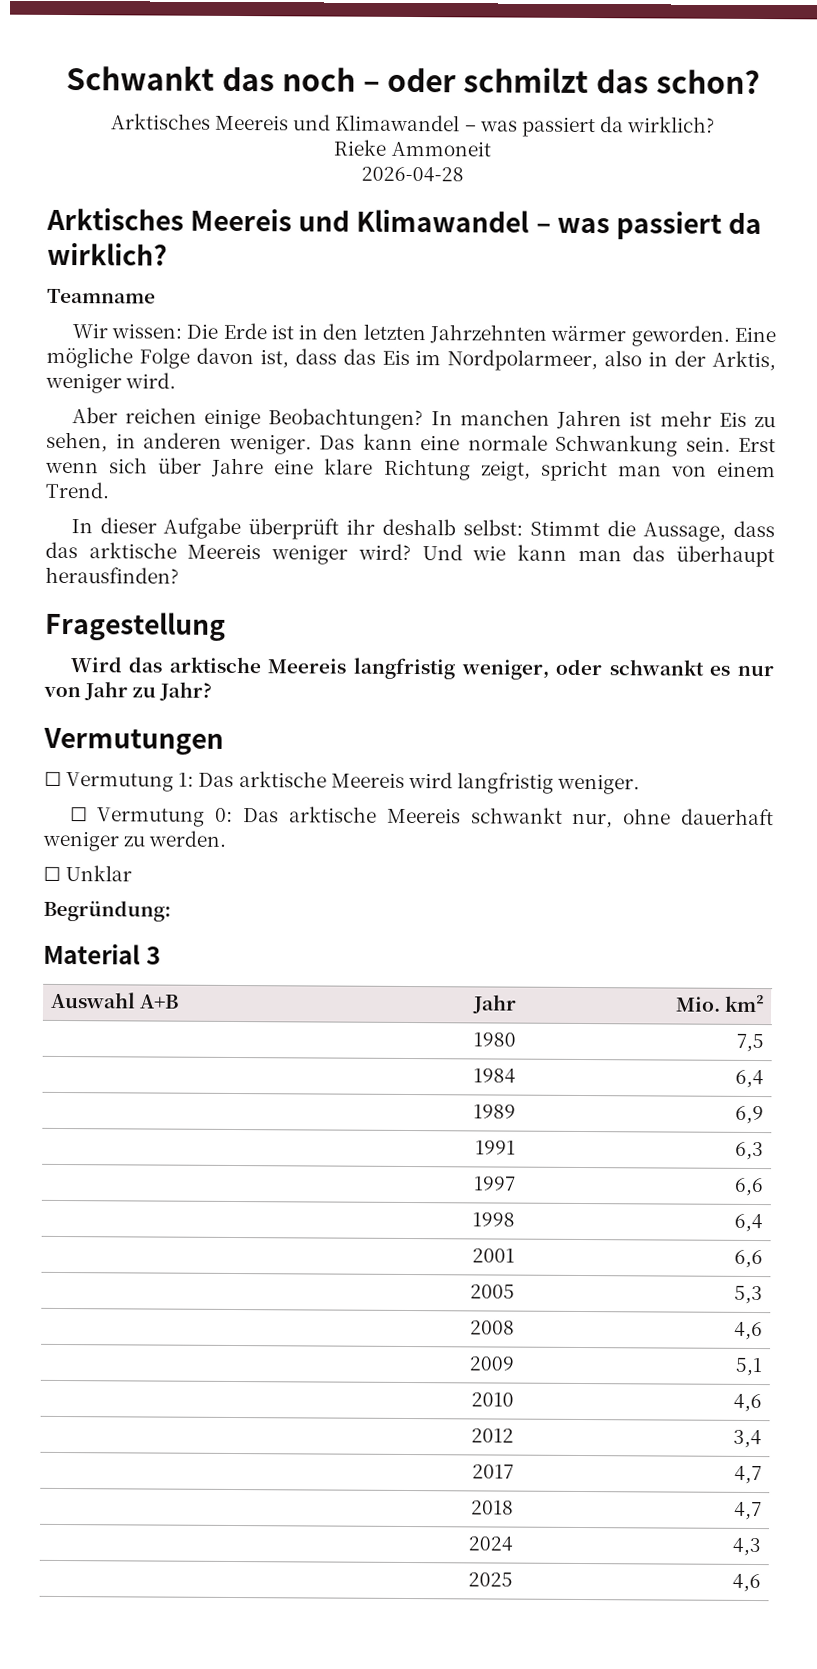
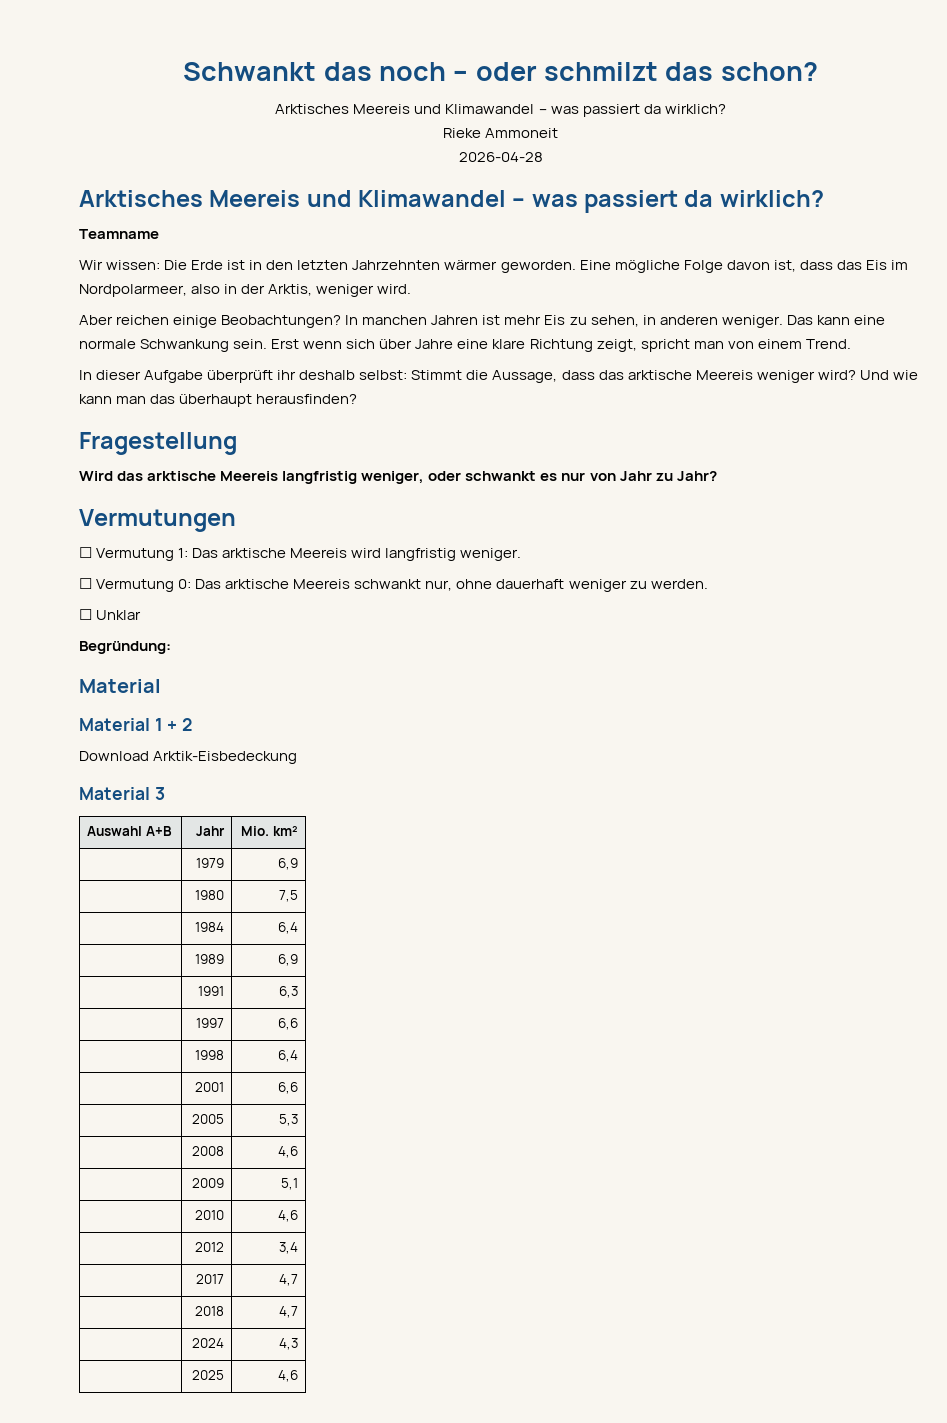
(141, 954) none -> [79,718,193,731] [79,751,298,764] [79,787,150,800] // Material 1 + 2 // Download Arktik-Eisbedeckung // Material
(765, 1003) none -> [195,858,224,868] [277,858,298,870] // | 1979 | 6,9

